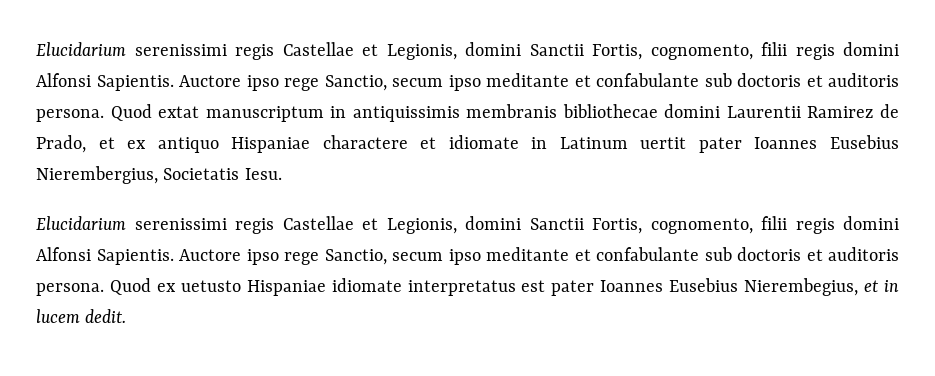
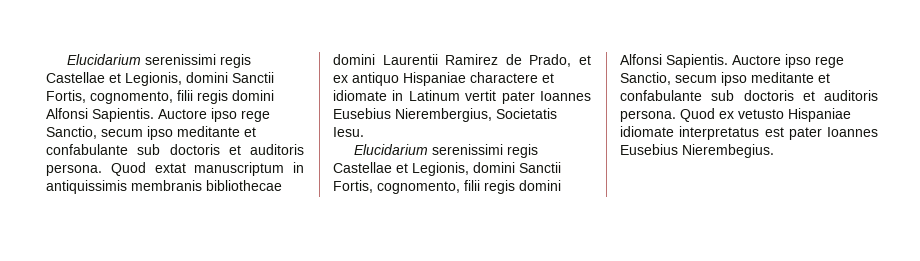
[640,137,687,149] uertit -> [465,90,497,101] vertit
[180,280,241,292] uetusto -> [738,109,784,119] vetusto
[744,278,899,296] [36,309,127,323] Nierembegius, et in lucem dedit. -> [682,144,774,158] Nierembegius.

